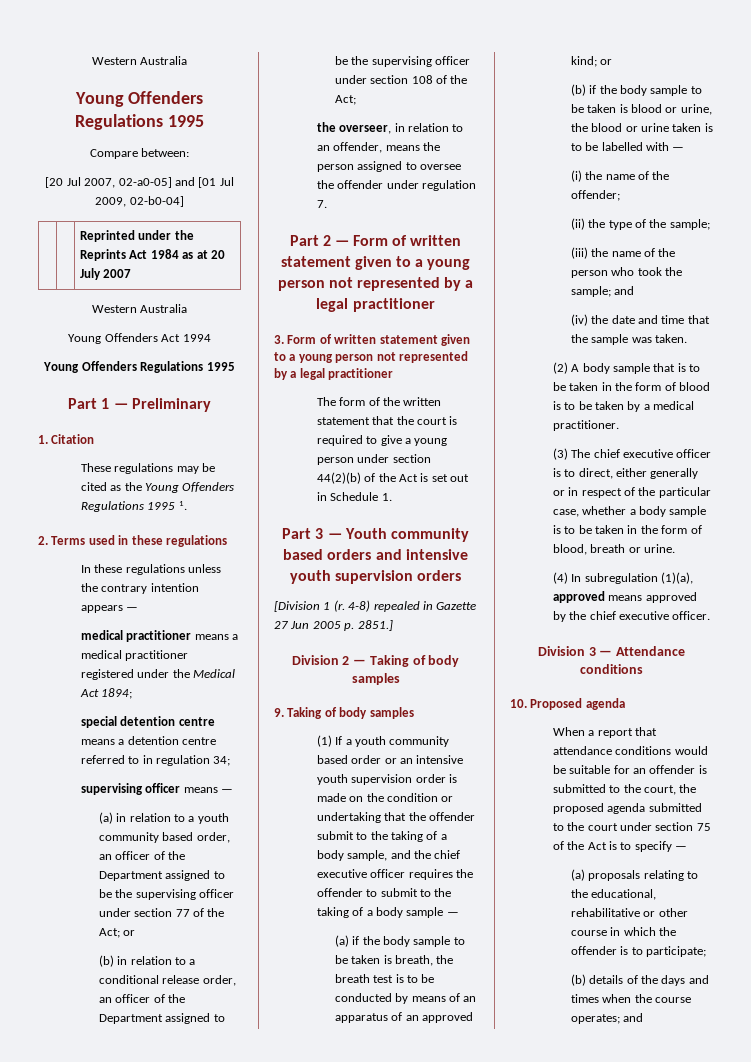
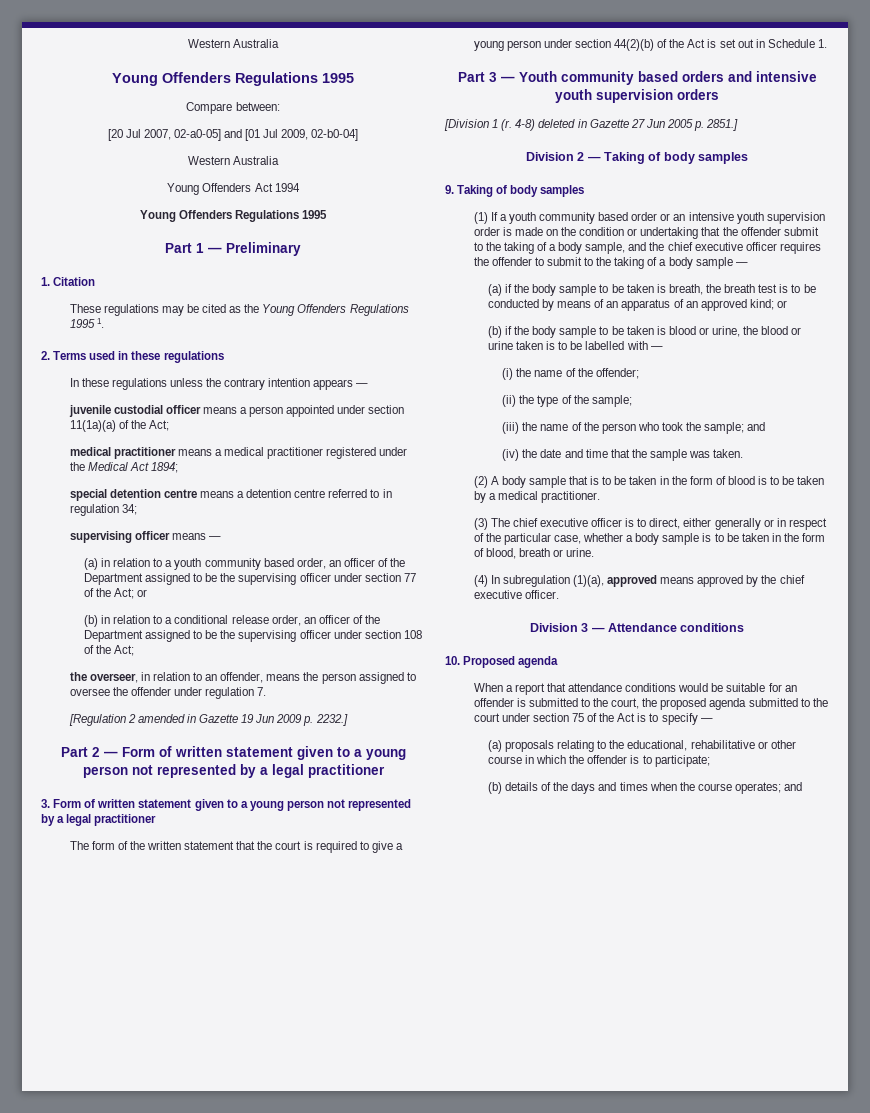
[80,230,194,242] [80,249,225,261] [80,268,132,280] // | | Reprinted under the Reprints Act 1984 as at 20 July 2007 -> (359, 135) none
(139, 609) none -> [68,405,405,417] [69,420,169,432] // juvenile custodial officer means a person appointed under section 11(1a)(a) of the Act;
(327, 204) none -> [68,714,348,726] // [Regulation 2 amended in Gazette 19 Jun 2009 p. 2232.]
[373,601,420,612] repealed -> [538,119,576,128] deleted

